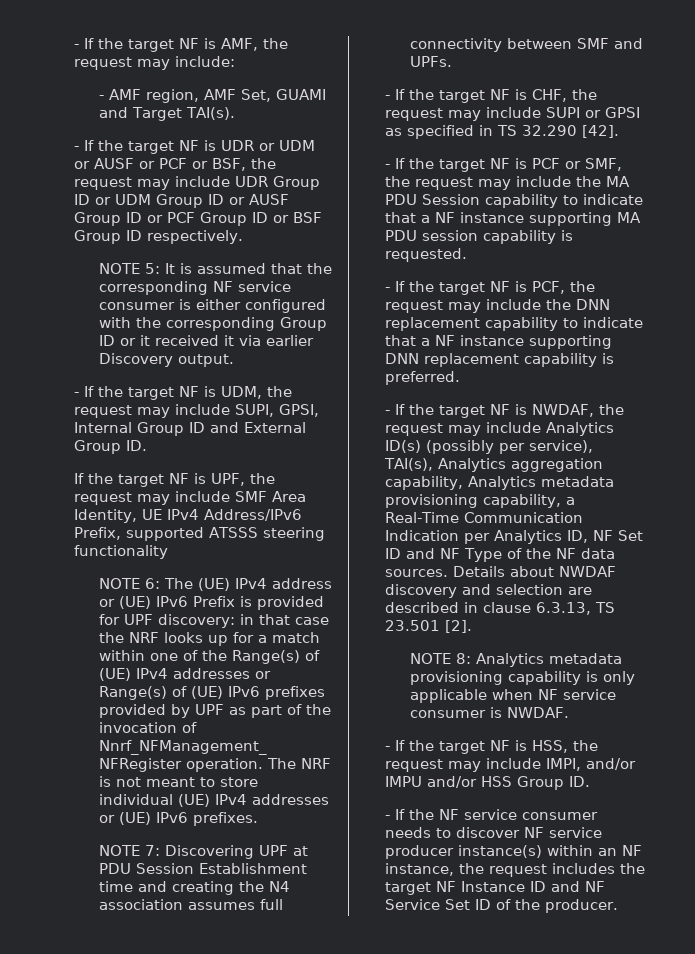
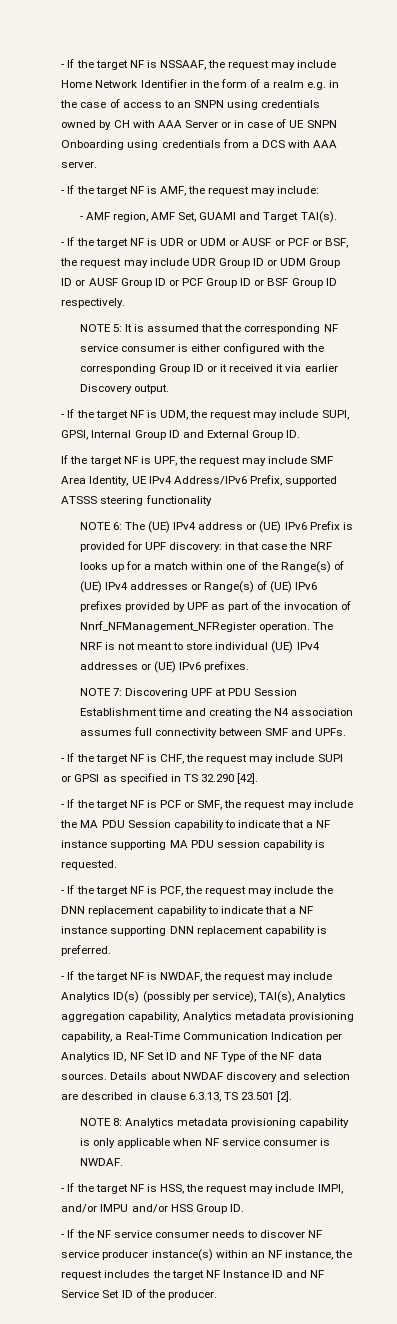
[74,38,217,52] - If the target NF is -> [61,59,337,70] [61,79,340,90] [60,99,321,110] [61,119,337,130] [61,139,338,150] [61,161,98,168] [61,185,157,196] - If the target NF is NSSAAF, the request may include Home Network Identifier in the form of a realm e.g. in the case of access to an SNPN using credentials owned by CH with AAA Server or in case of UE SNPN Onboarding using credentials from a DCS with AAA server. // - If the target NF is

